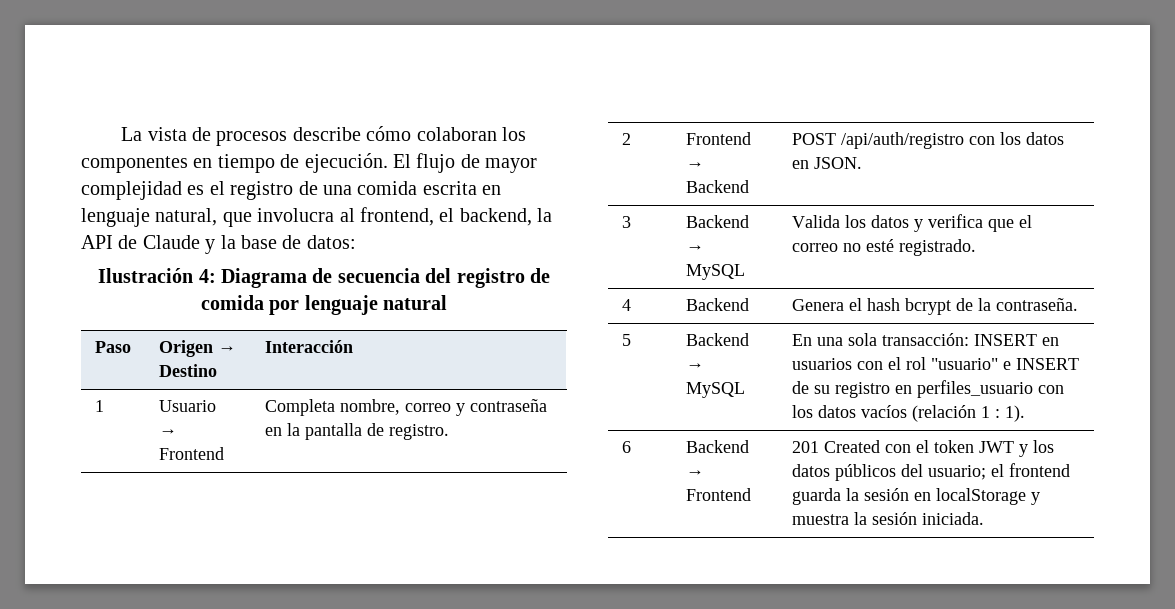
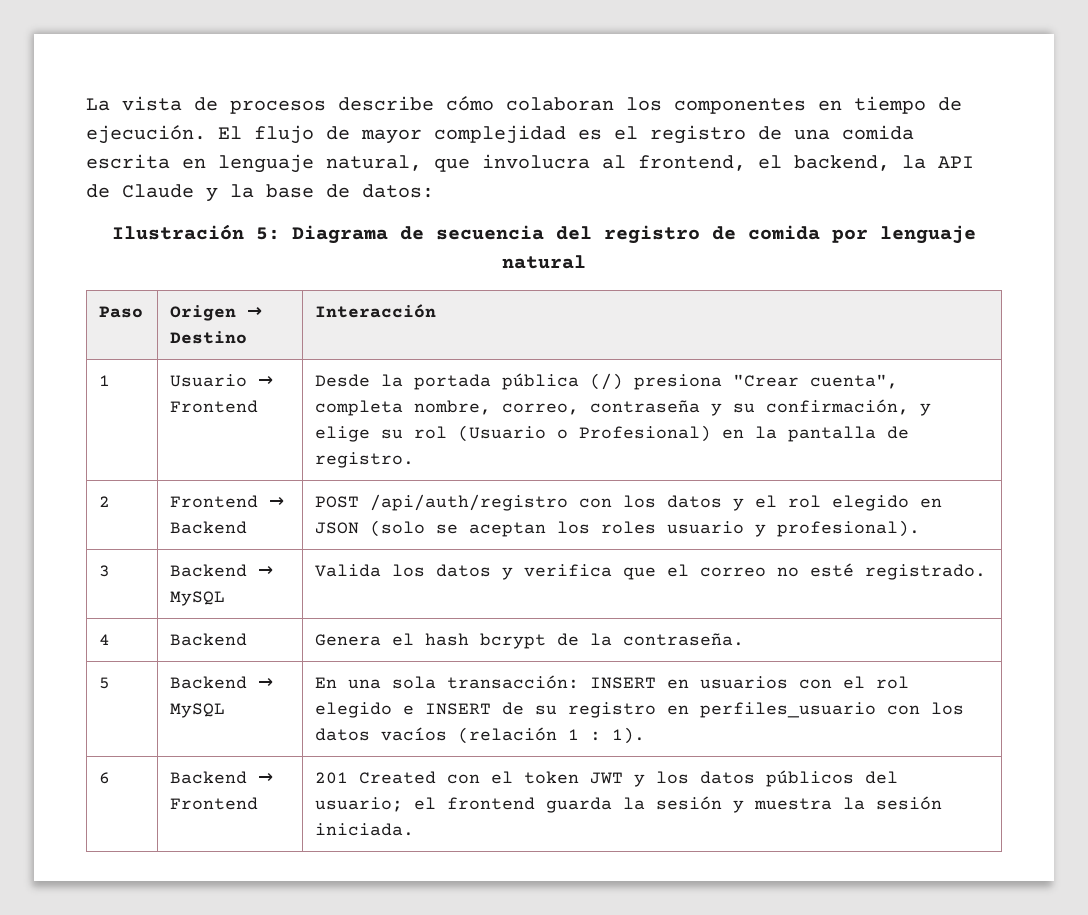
[198,269,216,283] 4: -> [256,227,280,240] 5:
[264,399,547,416] Completa nombre, correo y contraseña -> [315,373,899,390] [315,399,932,416] [315,425,712,442] Desde la portada pública (/) presiona "Crear cuenta", completa nombre, correo, contraseña y su confirmación, y elige su rol (Usuario o Profesional)
[791,157,862,169] en JSON. -> [733,495,943,511] [315,520,921,537] y el rol elegido en JSON (solo se aceptan los roles usuario y profesional).
[930,358,998,370] "usuario" -> [315,702,393,718] elegido
[913,488,1026,505] en localStorage -> (723, 803) none

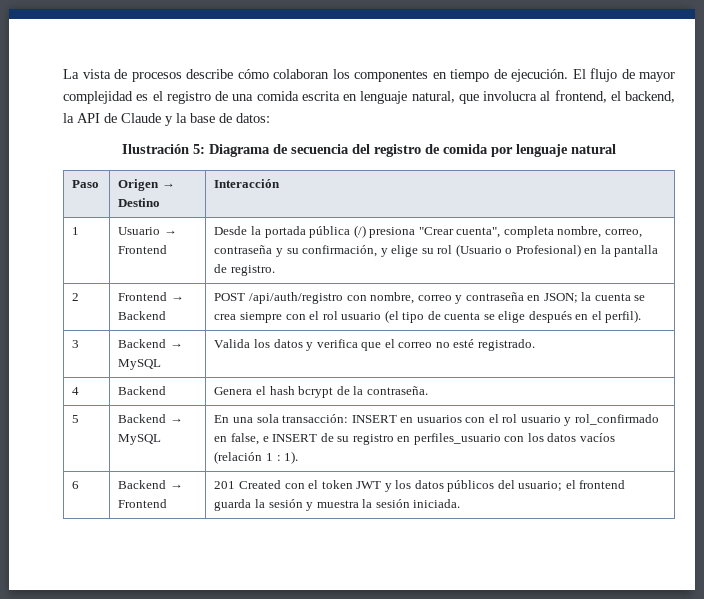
[623,495,943,511] [315,520,921,537] los datos y el rol elegido en JSON (solo se aceptan los roles usuario y profesional). -> [370,292,646,304] [214,310,642,323] nombre, correo y contraseña en JSON; la cuenta se crea siempre con el rol usuario (el tipo de cuenta se elige después en el perfil).
[315,702,393,718] elegido -> [520,414,659,426] [214,433,259,445] usuario y rol_confirmado en false,

